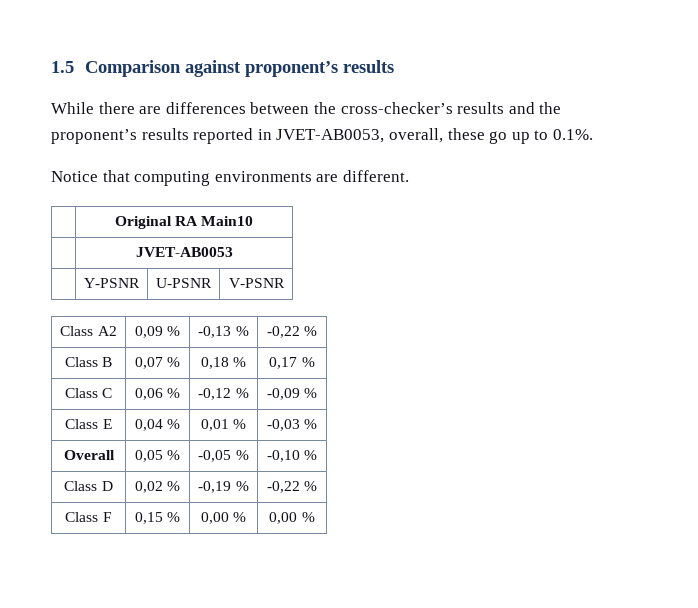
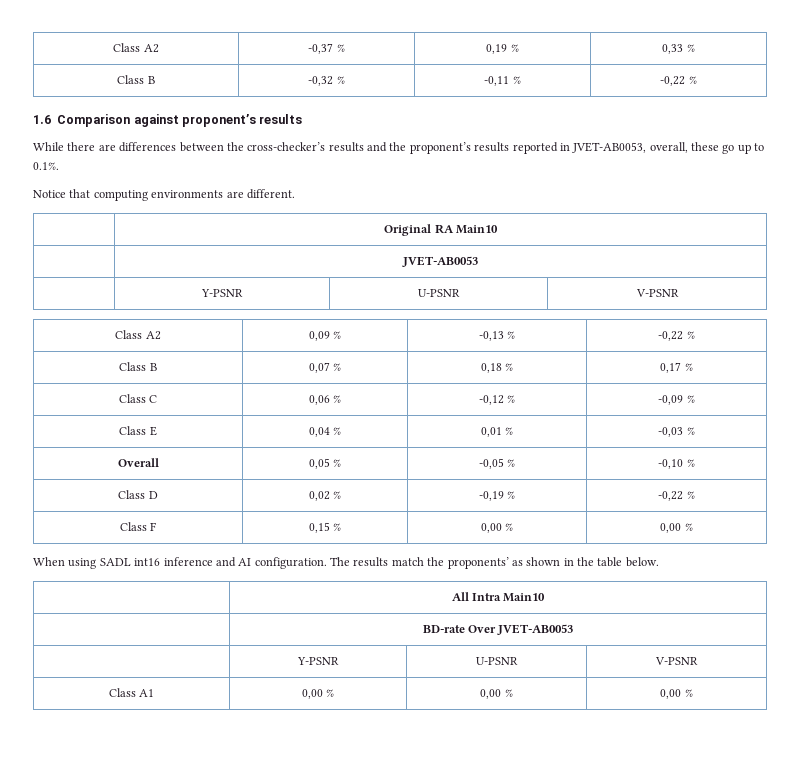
[51,61,74,73] 1.5 -> [113,43,159,53] [308,43,345,54] [486,44,519,54] [662,44,695,54] [117,75,155,84] [308,76,345,86] [484,76,521,86] [660,76,697,86] [33,115,51,124] Class A2 | -0,37 % | 0,19 % | 0,33 % // Class B | -0,32 % | -0,11 % | -0,22 % // 1.6
(315, 517) none -> [33,557,659,569] [451,592,546,602] [422,624,574,635] [297,657,339,665] [476,657,518,665] [655,657,698,665] [108,688,155,697] [301,689,335,699] [480,689,513,699] [660,689,693,699] // When using SADL int16 inference and AI configuration. The results match the proponents’ as shown in the table below. // | All Intra Main10 // | BD-rate Over JVET-AB0053 // | Y-PSNR | U-PSNR | V-PSNR // Class A1 | 0,00 % | 0,00 % | 0,00 %

